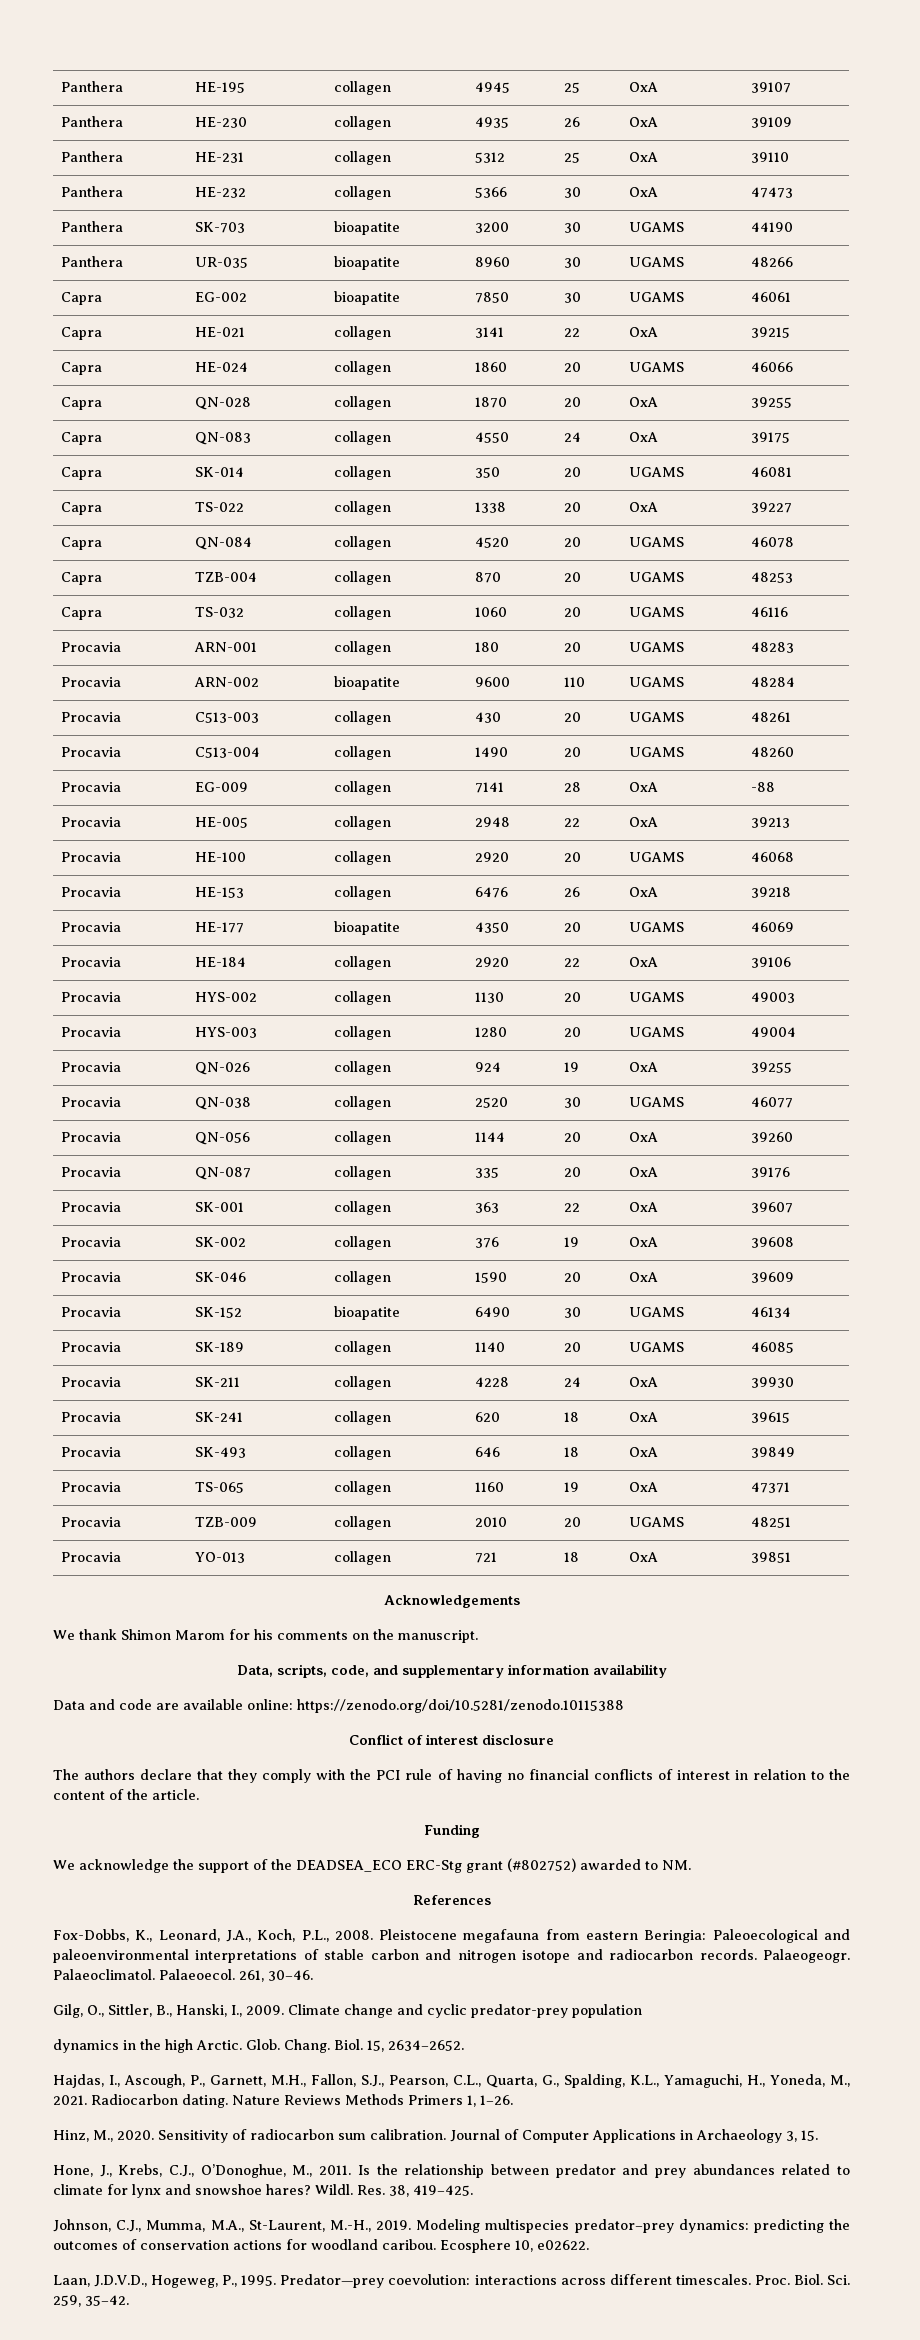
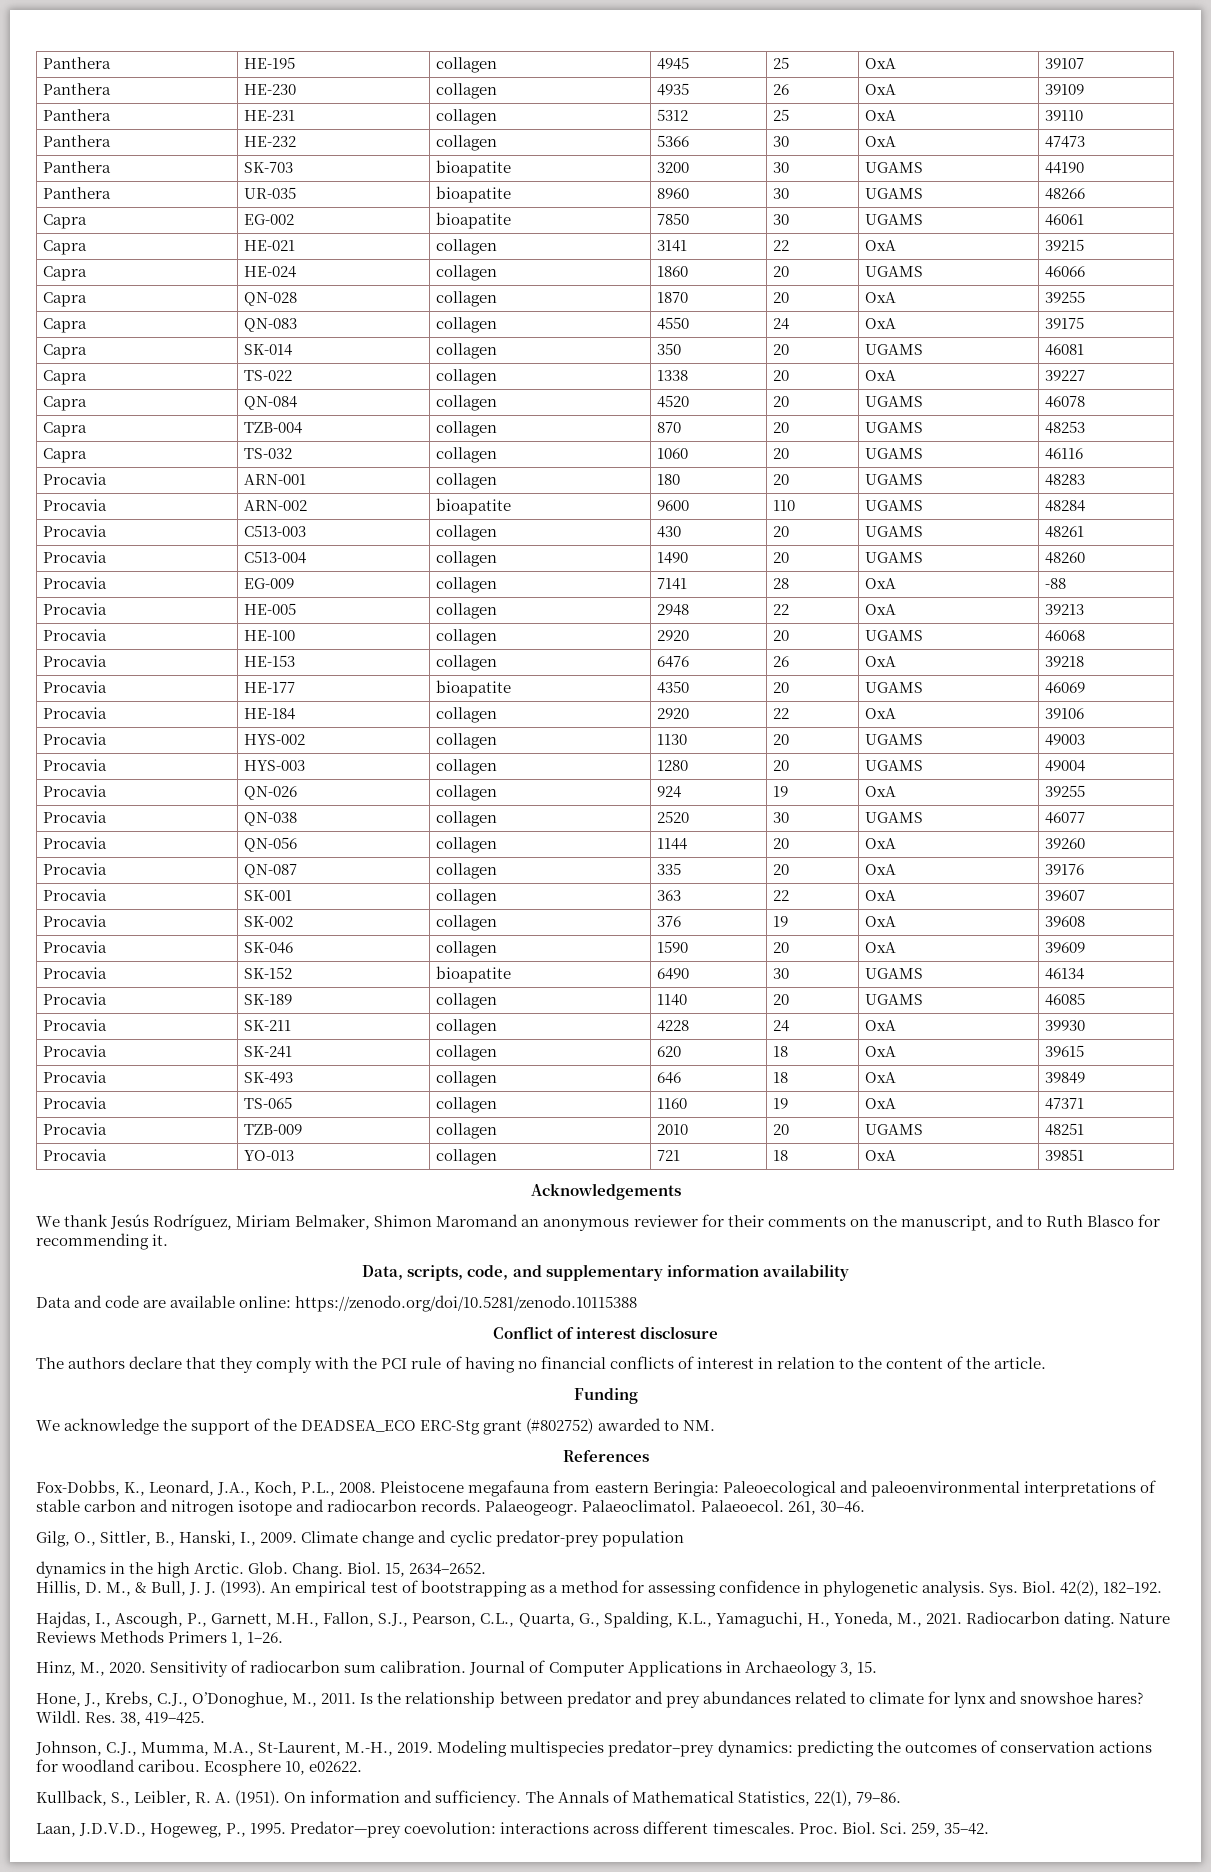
[121,1629,478,1643] Shimon Marom for his comments on the manuscript. -> [110,1214,1161,1231] [36,1233,169,1250] Jesús Rodríguez, Miriam Belmaker, Shimon Maromand an anonymous reviewer for their comments on the manuscript, and to Ruth Blasco for recommending it.
(464, 2045) none -> [36,1580,1163,1597] // Hillis, D. M., & Bull, J. J. (1993). An empirical test of bootstrapping as a method for assessing confidence in phylogenetic analysis. Sys. Biol. 42(2), 182–192.
(589, 2245) none -> [36,1790,901,1807] // Kullback, S., Leibler, R. A. (1951). On information and sufficiency. The Annals of Mathematical Statistics, 22(1), 79–86.

